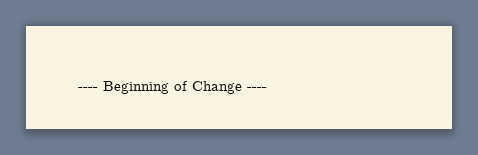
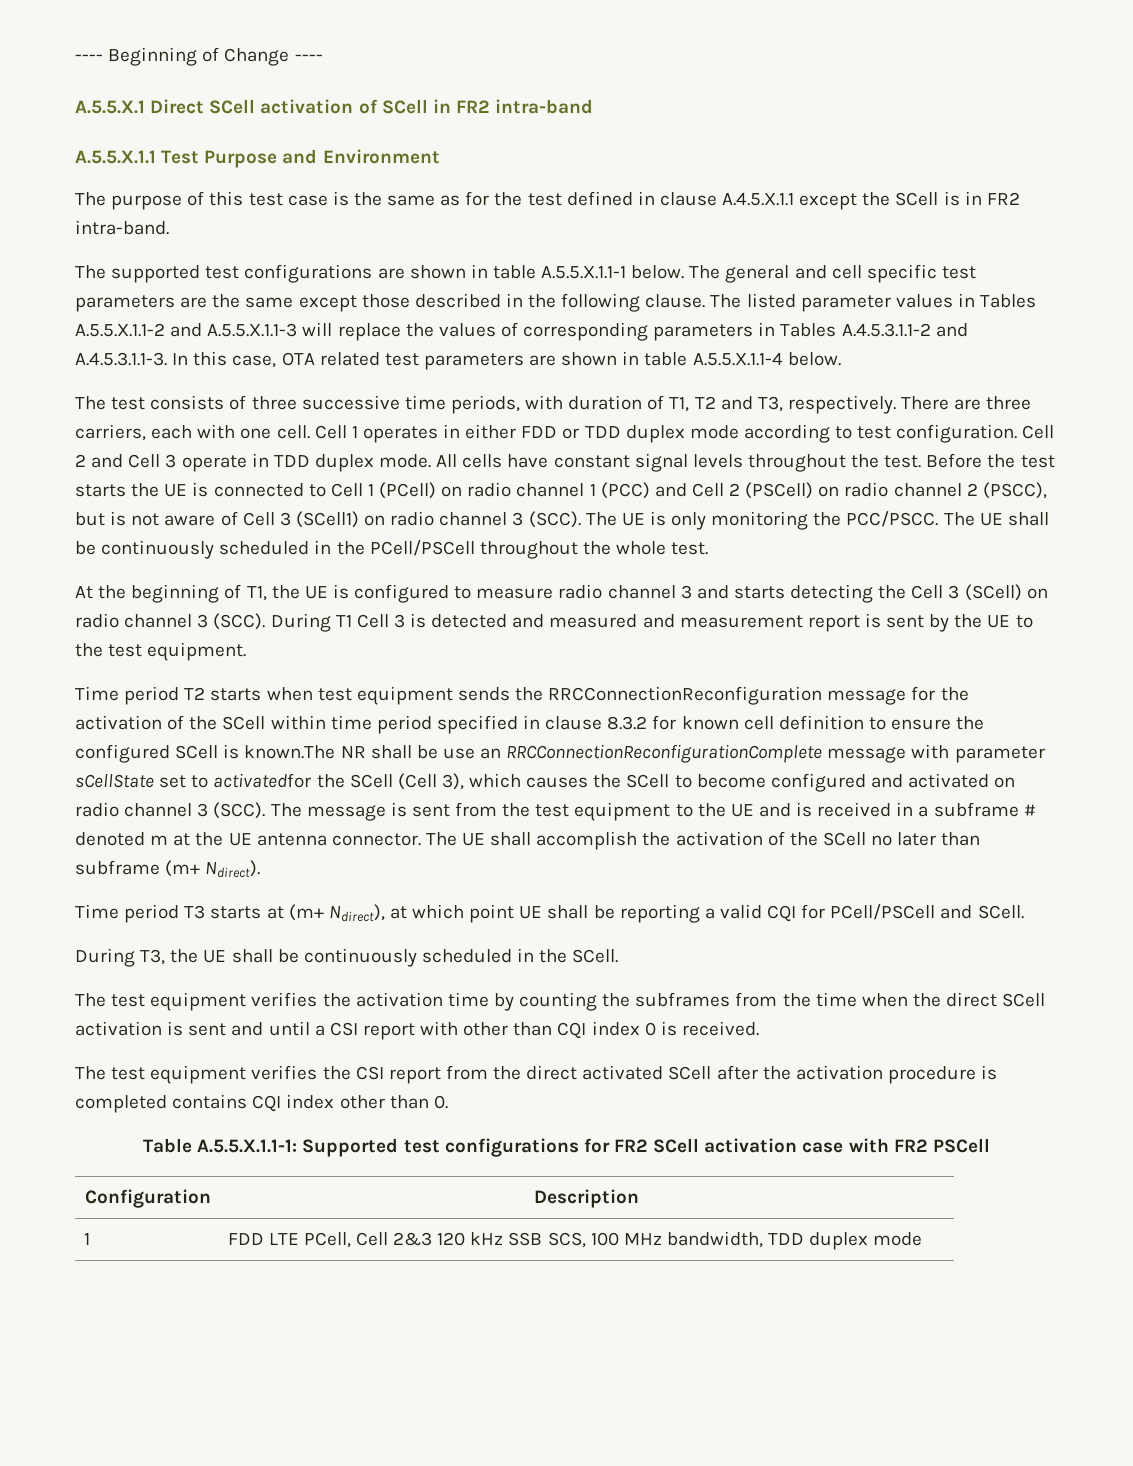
(267, 89) none -> [75,99,594,114] [75,149,440,168] [75,191,1020,210] [75,220,169,235] [75,264,976,283] [75,293,1037,312] [75,322,968,341] [75,351,841,370] [75,395,1032,414] [75,424,1055,443] [75,453,1055,472] [75,482,1047,499] [75,511,1049,530] [75,540,709,559] [75,584,1048,603] [75,613,1033,632] [75,642,247,661] [75,686,969,705] [75,715,985,734] [75,744,1045,763] [75,773,1016,792] [75,802,1036,821] [75,831,981,850] [75,860,261,878] [75,904,1024,923] [75,948,619,967] [75,992,1046,1011] [75,1021,759,1040] [75,1065,998,1084] [75,1094,448,1113] [143,1138,990,1157] [84,1189,211,1208] [534,1189,639,1208] [83,1233,90,1245] [227,1231,923,1250] // A.5.5.X.1 Direct SCell activation of SCell in FR2 intra-band // A.5.5.X.1.1 Test Purpose and Environment // The purpose of this test case is the same as for the test defined in clause A.4.5.X.1.1 except the SCell is in FR2 intra-band. // The supported test configurations are shown in table A.5.5.X.1.1-1 below. The general and cell specific test parameters are the same except those described in the following clause. The listed parameter values in Tables A.5.5.X.1.1-2 and A.5.5.X.1.1-3 will replace the values of corresponding parameters in Tables A.4.5.3.1.1-2 and A.4.5.3.1.1-3. In this case, OTA related test parameters are shown in table A.5.5.X.1.1-4 below. // The test consists of three successive time periods, with duration of T1, T2 and T3, respectively. There are three carriers, each with one cell. Cell 1 operates in either FDD or TDD duplex mode according to test configuration. Cell 2 and Cell 3 operate in TDD duplex mode. All cells have constant signal levels throughout the test. Before the test starts the UE is connected to Cell 1 (PCell) on radio channel 1 (PCC) and Cell 2 (PSCell) on radio channel 2 (PSCC), but is not aware of Cell 3 (SCell1) on radio channel 3 (SCC). The UE is only monitoring the PCC/PSCC. The UE shall be continuously scheduled in the PCell/PSCell throughout the whole test. // At the beginning of T1, the UE is configured to measure radio channel 3 and starts detecting the Cell 3 (SCell) on radio channel 3 (SCC). During T1 Cell 3 is detected and measured and measurement report is sent by the UE to the test equipment. // Time period T2 starts when test equipment sends the RRCConnectionReconfiguration message for the activation of the SCell within time period specified in clause 8.3.2 for known cell definition to ensure the configured SCell is known.The NR shall be use an RRCConnectionReconfigurationComplete message with parameter sCellState set to activatedfor the SCell (Cell 3), which causes the SCell to become configured and activated on radio channel 3 (SCC). The message is sent from the test equipment to the UE and is received in a subframe # denoted m at the UE antenna connector. The UE shall accomplish the activation of the SCell no later than subframe (m+ Ndirect). // Time period T3 starts at (m+ Ndirect), at which point UE shall be reporting a valid CQI for PCell/PSCell and SCell. // During T3, the UE shall be continuously scheduled in the SCell. // The test equipment verifies the activation time by counting the subframes from the time when the direct SCell activation is sent and until a CSI report with other than CQI index 0 is received. // The test equipment verifies the CSI report from the direct activated SCell after the activation procedure is completed contains CQI index other than 0. // Table A.5.5.X.1.1-1: Supported test configurations for FR2 SCell activation case with FR2 PSCell // Configuration | Description // 1 | FDD LTE PCell, Cell 2&3 120 kHz SSB SCS, 100 MHz bandwidth, TDD duplex mode

